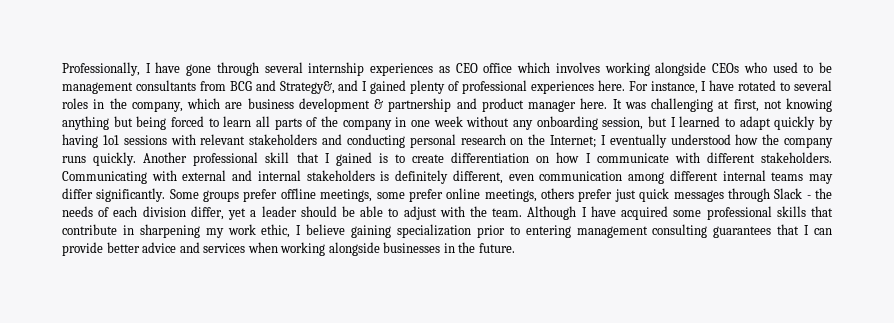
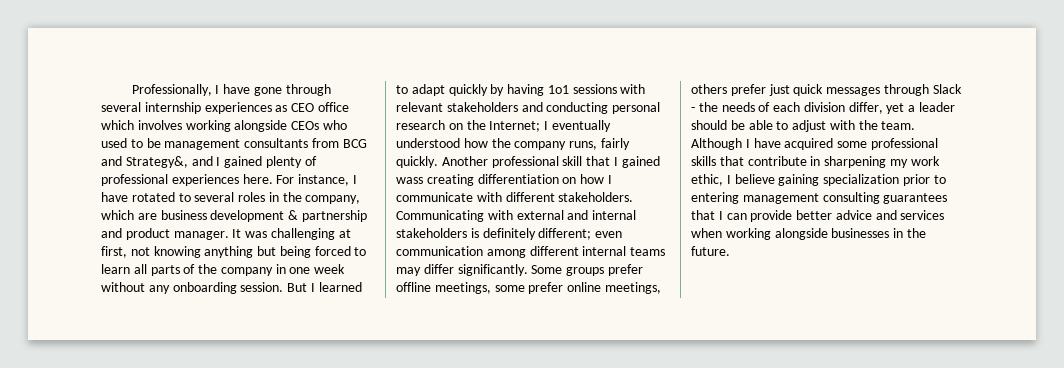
[528,98,608,112] manager here. -> [173,231,229,240] manager.
[602,116,667,130] session, but -> [240,282,308,292] session. But
[62,156,86,163] runs -> [569,138,630,150] runs, fairly
[378,153,445,163] is to create -> [396,174,474,186] wass creating
[452,170,503,184] different, -> [538,228,592,240] different;

